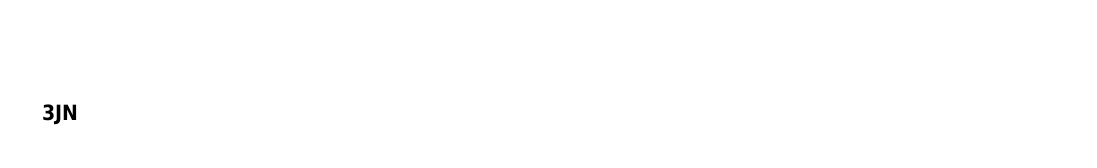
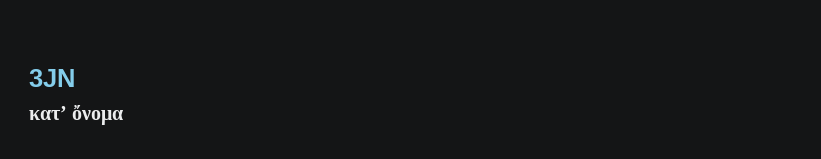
(78, 114) none -> [29,105,124,125] // κατ’ ὄνομα

